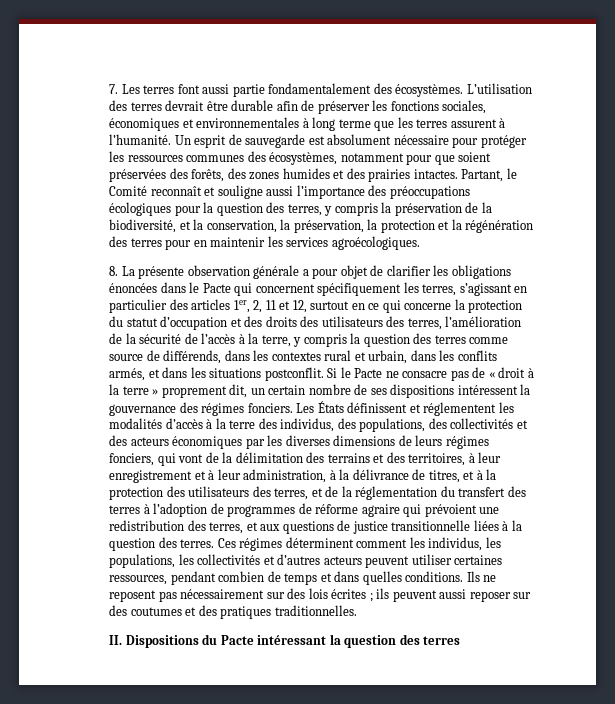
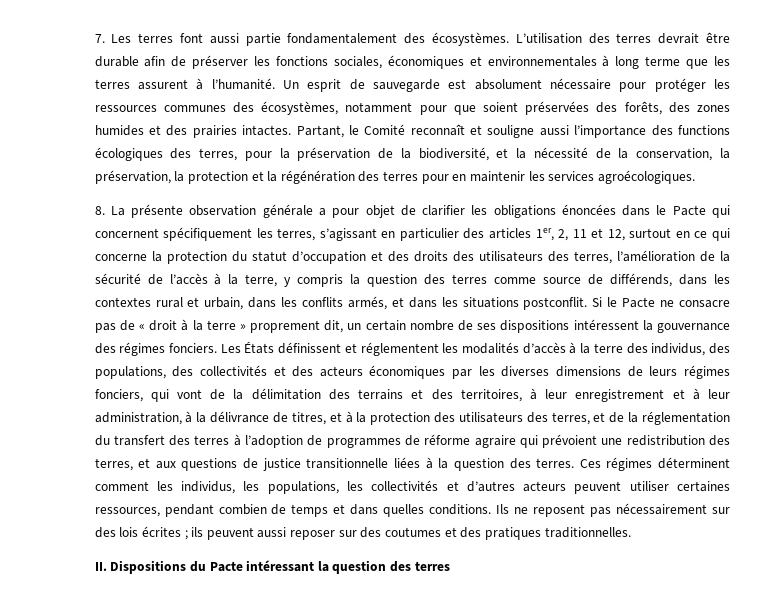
[389,186,470,199] [109,202,378,216] préoccupations écologiques pour la question des terres, y compris -> [678,125,731,135] [94,147,272,161] functions écologiques des terres, pour
(204, 224) none -> [533,147,629,159] nécessité de la

